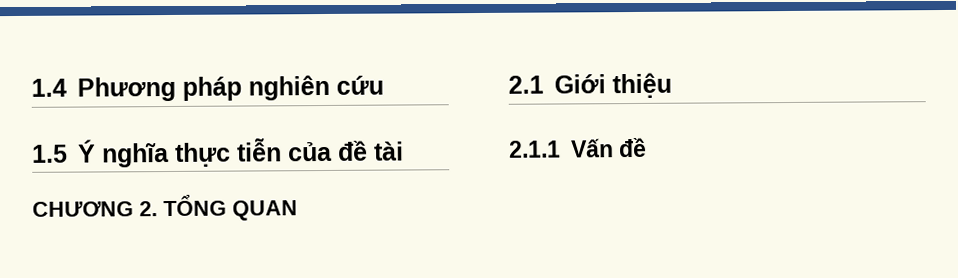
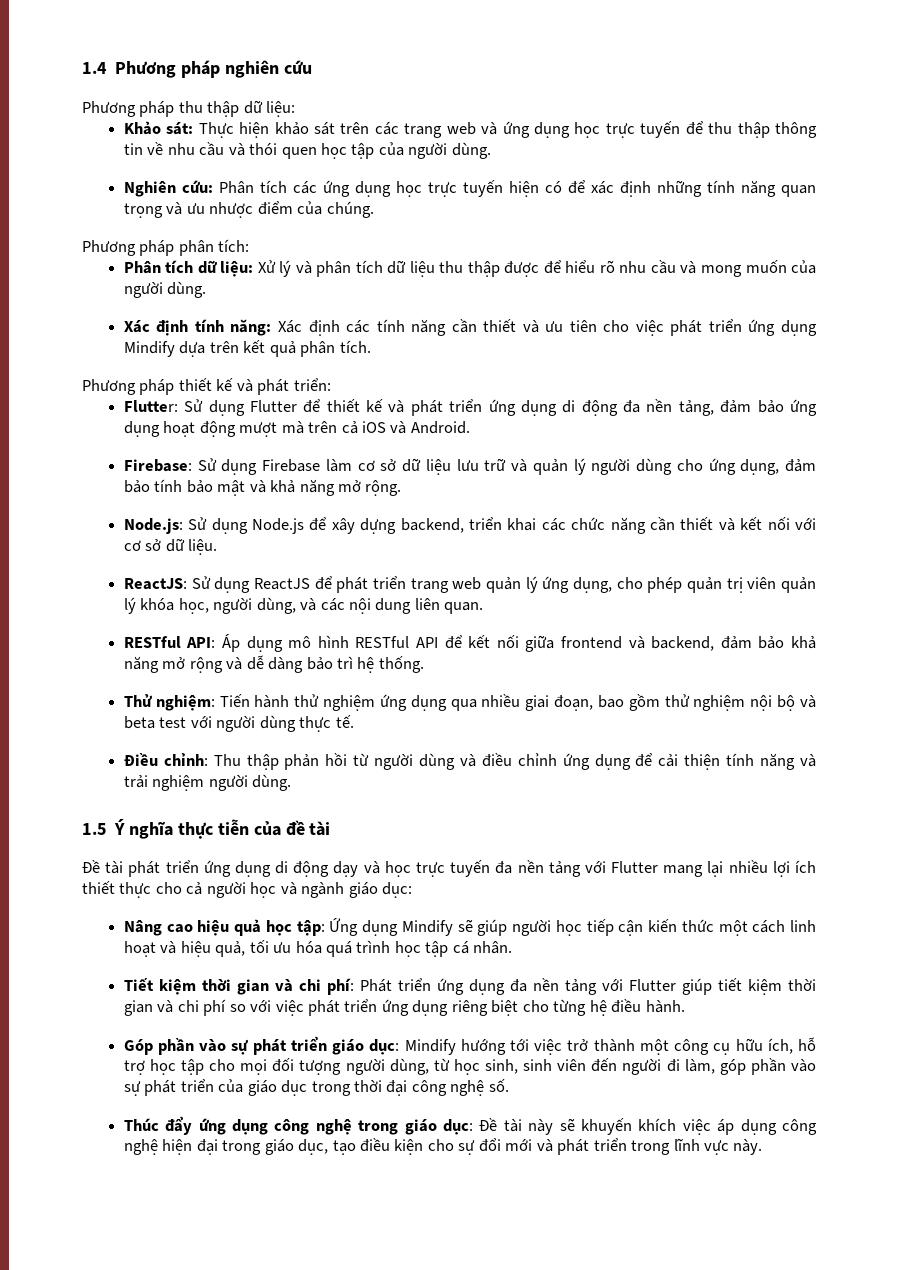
(384, 85) none -> [82,100,296,117] [123,121,818,138] [123,142,491,159] [123,180,817,197] [123,201,374,218] [82,239,250,256] [123,260,817,277] [123,281,207,298] [123,319,817,336] [123,340,371,357] [82,378,331,395] [123,399,818,416] [123,421,470,437] [123,458,816,475] [123,479,402,496] [123,517,817,534] [123,538,218,555] [123,576,816,593] [123,597,484,614] [123,634,816,652] [123,655,424,673] [123,694,816,711] [123,715,354,732] [123,753,816,770] [123,774,292,791] // Phương pháp thu thập dữ liệu: // Khảo sát: Thực hiện khảo sát trên các trang web và ứng dụng học trực tuyến để thu thập thông tin về nhu cầu và thói quen học tập của người dùng. // Nghiên cứu: Phân tích các ứng dụng học trực tuyến hiện có để xác định những tính năng quan trọng và ưu nhược điểm của chúng. // Phương pháp phân tích: // Phân tích dữ liệu: Xử lý và phân tích dữ liệu thu thập được để hiểu rõ nhu cầu và mong muốn của người dùng. // Xác định tính năng: Xác định các tính năng cần thiết và ưu tiên cho việc phát triển ứng dụng Mindify dựa trên kết quả phân tích. // Phương pháp thiết kế và phát triển: // Flutter: Sử dụng Flutter để thiết kế và phát triển ứng dụng di động đa nền tảng, đảm bảo ứng dụng hoạt động mượt mà trên cả iOS và Android. // Firebase: Sử dụng Firebase làm cơ sở dữ liệu lưu trữ và quản lý người dùng cho ứng dụng, đảm bảo tính bảo mật và khả năng mở rộng. // Node.js: Sử dụng Node.js để xây dựng backend, triển khai các chức năng cần thiết và kết nối với cơ sở dữ liệu. // ReactJS: Sử dụng ReactJS để phát triển trang web quản lý ứng dụng, cho phép quản trị viên quản lý khóa học, người dùng, và các nội dung liên quan. // RESTful API: Áp dụng mô hình RESTful API để kết nối giữa frontend và backend, đảm bảo khả năng mở rộng và dễ dàng bảo trì hệ thống. // Thử nghiệm: Tiến hành thử nghiệm ứng dụng qua nhiều giai đoạn, bao gồm thử nghiệm nội bộ và beta test với người dùng thực tế. // Điều chỉnh: Thu thập phản hồi từ người dùng và điều chỉnh ứng dụng để cải thiện tính năng và trải nghiệm người dùng.
[32,194,298,221] [508,72,672,99] [509,137,647,158] CHƯƠNG 2. TỔNG QUAN // 2.1 Giới thiệu // 2.1.1 Vấn đề -> [82,860,816,877] [82,881,413,898] [123,918,816,936] [123,940,513,957] [123,978,817,995] [123,999,685,1016] [123,1036,817,1055] [123,1058,816,1075] [123,1079,509,1096] [123,1116,818,1135] [123,1138,763,1155] Đề tài phát triển ứng dụng di động dạy và học trực tuyến đa nền tảng với Flutter mang lại nhiều lợi ích thiết thực cho cả người học và ngành giáo dục: // Nâng cao hiệu quả học tập: Ứng dụng Mindify sẽ giúp người học tiếp cận kiến thức một cách linh hoạt và hiệu quả, tối ưu hóa quá trình học tập cá nhân. // Tiết kiệm thời gian và chi phí: Phát triển ứng dụng đa nền tảng với Flutter giúp tiết kiệm thời gian và chi phí so với việc phát triển ứng dụng riêng biệt cho từng hệ điều hành. // Góp phần vào sự phát triển giáo dục: Mindify hướng tới việc trở thành một công cụ hữu ích, hỗ trợ học tập cho mọi đối tượng người dùng, từ học sinh, sinh viên đến người đi làm, góp phần vào sự phát triển của giáo dục trong thời đại công nghệ số. // Thúc đẩy ứng dụng công nghệ trong giáo dục: Đề tài này sẽ khuyến khích việc áp dụng công nghệ hiện đại trong giáo dục, tạo điều kiện cho sự đổi mới và phát triển trong lĩnh vực này.

